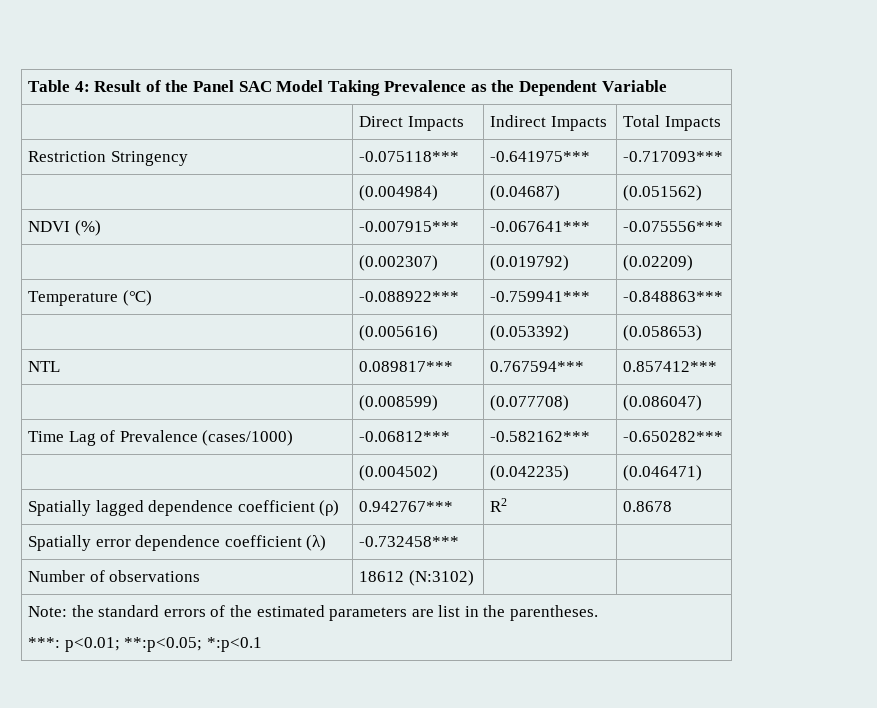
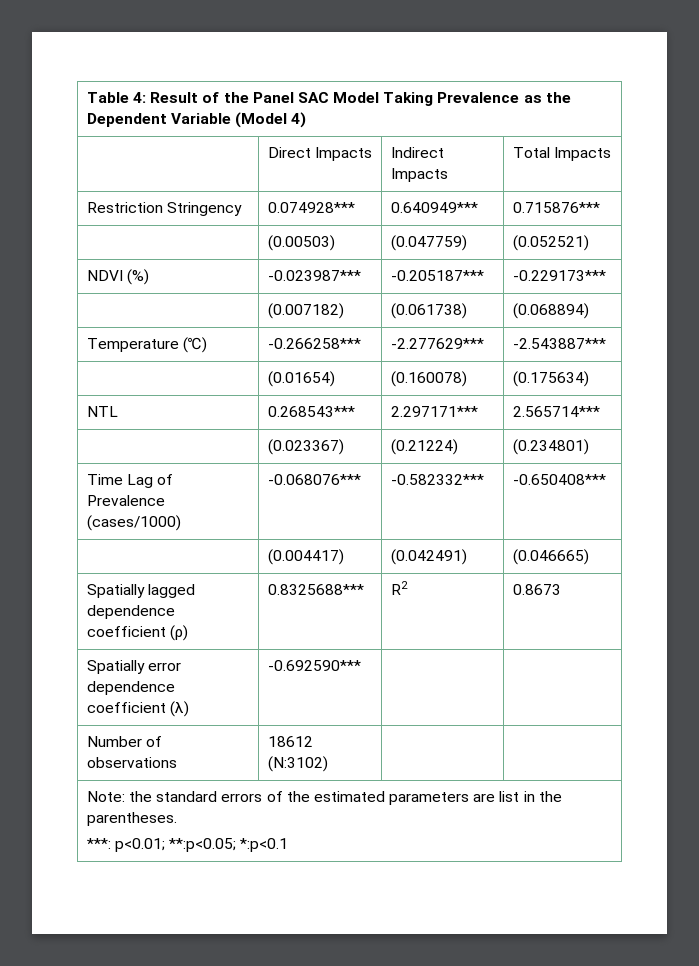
(667, 86) none -> [235,112,307,128] (Model 4)
[358,151,459,162] [489,151,590,162] [622,151,723,162] [358,185,438,201] [489,185,560,201] [622,185,702,201] [27,220,101,236] [358,221,459,232] [489,221,590,232] [622,221,723,232] [358,255,438,271] [489,255,569,271] [622,255,693,271] [27,290,152,306] [358,291,459,302] [489,291,590,302] [622,291,723,302] [358,325,438,341] [489,325,569,341] [622,325,702,341] [27,361,60,372] [358,361,453,372] [489,361,584,372] [622,361,717,372] [358,395,438,411] [489,395,569,411] [622,395,702,411] -0.075118*** | -0.641975*** | -0.717093*** // | (0.004984) | (0.04687) | (0.051562) // NDVI (%) | -0.007915*** | -0.067641*** | -0.075556*** // | (0.002307) | (0.019792) | (0.02209) // Temperature (℃) | -0.088922*** | -0.759941*** | -0.848863*** // | (0.005616) | (0.053392) | (0.058653) // NTL | 0.089817*** | 0.767594*** | 0.857412*** // | (0.008599) | (0.077708) | (0.086047) -> [267,202,355,213] [390,202,478,213] [512,202,600,213] [267,235,335,251] [390,235,467,251] [512,235,589,251] [86,269,149,285] [267,270,361,281] [390,270,484,281] [512,270,606,281] [267,303,344,319] [390,303,467,319] [512,303,589,319] [86,337,207,353] [267,338,361,349] [390,338,484,349] [512,338,606,349] [267,371,335,387] [390,371,467,387] [512,371,589,387] [86,406,118,417] [267,406,355,417] [390,406,478,417] [512,406,600,417] [267,439,344,455] [390,439,458,455] [512,439,589,455] 0.074928*** | 0.640949*** | 0.715876*** // | (0.00503) | (0.047759) | (0.052521) // NDVI (%) | -0.023987*** | -0.205187*** | -0.229173*** // | (0.007182) | (0.061738) | (0.068894) // Temperature (℃) | -0.266258*** | -2.277629*** | -2.543887*** // | (0.01654) | (0.160078) | (0.175634) // NTL | 0.268543*** | 2.297171*** | 2.565714*** // | (0.023367) | (0.21224) | (0.234801)
[358,431,450,442] [489,431,590,442] [622,431,723,442] [358,465,438,481] [489,465,569,481] [622,465,702,481] -0.06812*** | -0.582162*** | -0.650282*** // | (0.004502) | (0.042235) | (0.046471) -> [267,474,361,485] [390,474,484,485] [512,474,606,485] [267,549,344,565] [390,549,467,565] [512,549,589,565] -0.068076*** | -0.582332*** | -0.650408*** // | (0.004417) | (0.042491) | (0.046665)
[358,501,453,512] 0.942767*** -> [267,584,364,595] 0.8325688***
[622,501,672,512] 0.8678 -> [512,584,561,595] 0.8673
[358,536,459,547] -0.732458*** -> [267,660,361,671] -0.692590***

